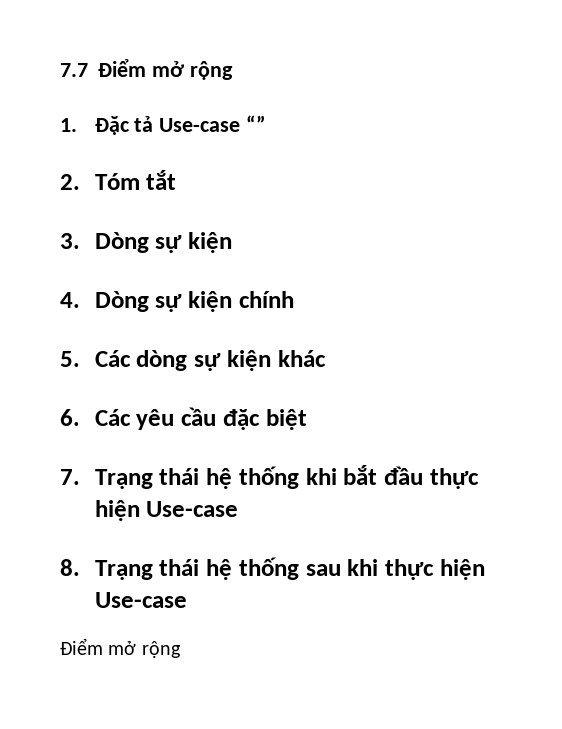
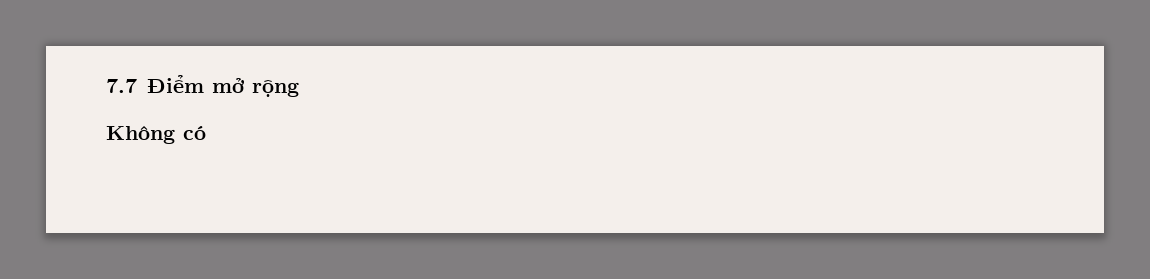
[60,115,266,135] [60,170,177,190] [60,232,233,253] [60,291,294,312] [60,350,326,371] [60,407,307,430] [60,465,479,489] [94,500,239,521] [60,557,485,580] [94,592,187,608] [60,638,181,658] 1. Đặc tả Use-case “” // 2. Tóm tắt // 3. Dòng sự kiện // 4. Dòng sự kiện chính // 5. Các dòng sự kiện khác // 6. Các yêu cầu đặc biệt // 7. Trạng thái hệ thống khi bắt đầu thực hiện Use-case // 8. Trạng thái hệ thống sau khi thực hiện Use-case // Điểm mở rộng -> [106,126,206,144] Không có

